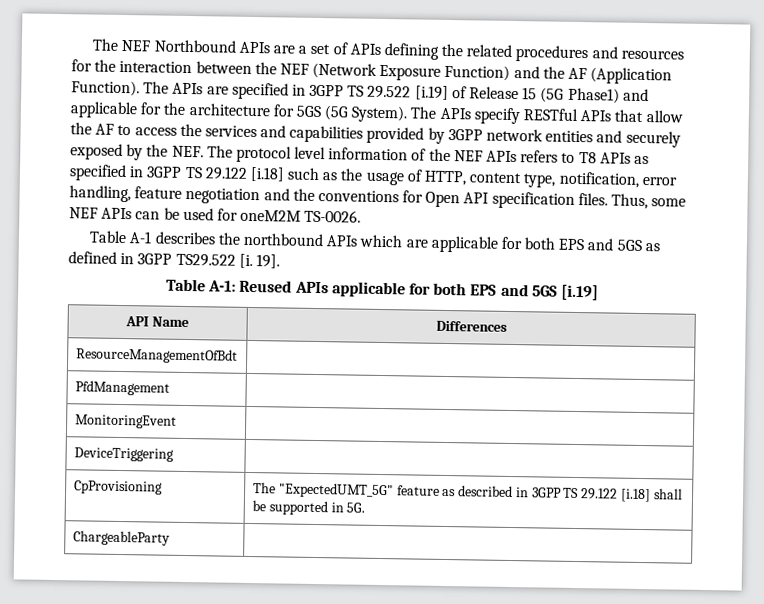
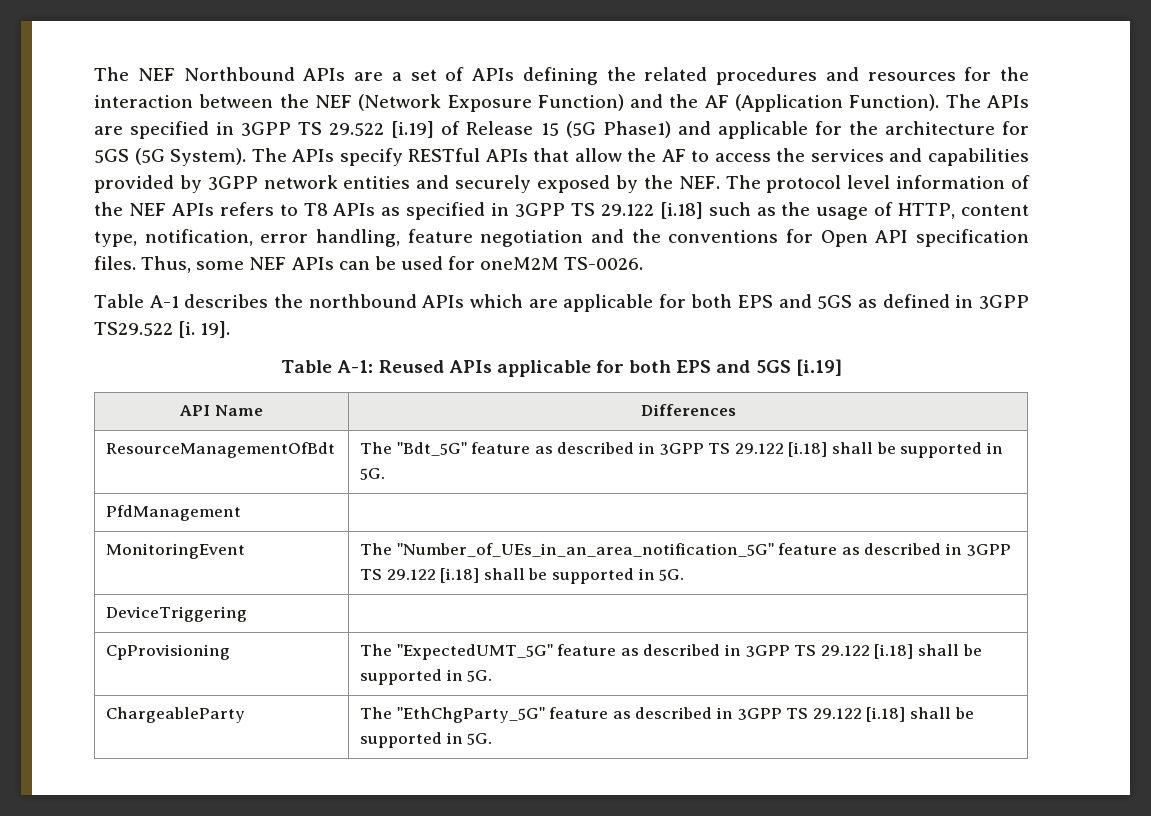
[74,380,170,396] [74,414,177,429] // PfdManagement | // MonitoringEvent | -> [360,442,1003,458] [360,468,386,480] [106,505,242,521] [106,543,246,559] [360,543,1011,557] [360,568,685,584] The "Bdt_5G" feature as described in 3GPP TS 29.122 [i.18] shall be supported in 5G. // PfdManagement | // MonitoringEvent | The "Number_of_UEs_in_an_area_notification_5G" feature as described in 3GPP TS 29.122 [i.18] shall be supported in 5G.
(170, 538) none -> [360,707,974,723] [360,732,493,748] The "EthChgParty_5G" feature as described in 3GPP TS 29.122 [i.18] shall be supported in 5G.

